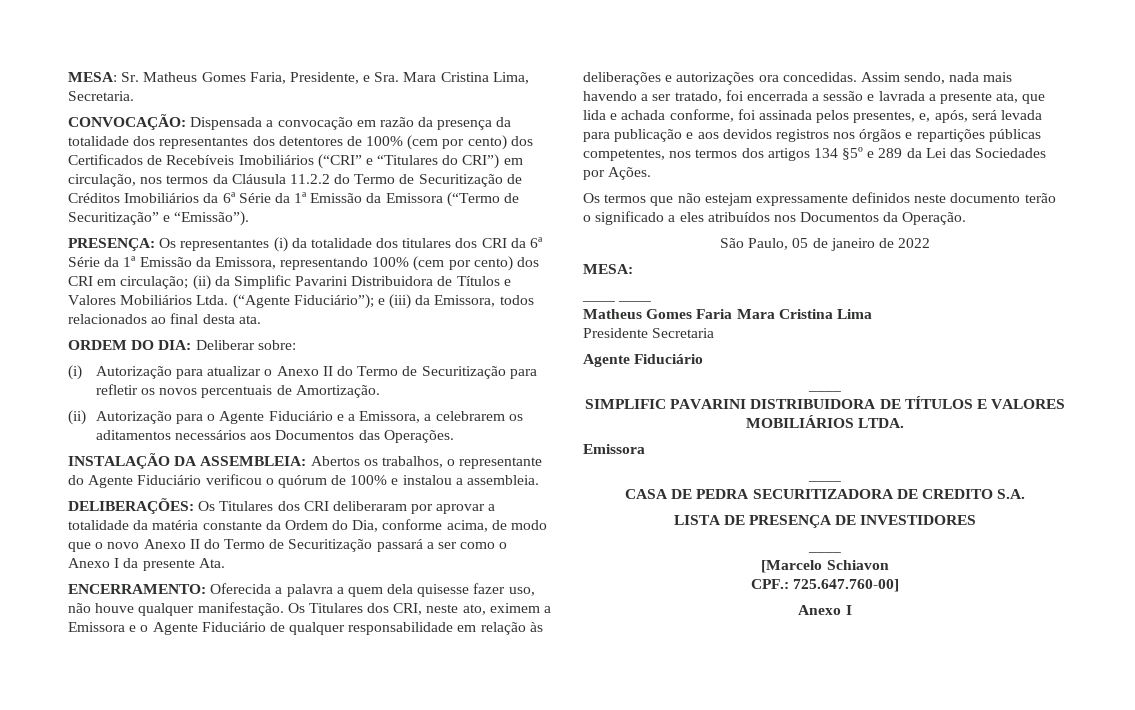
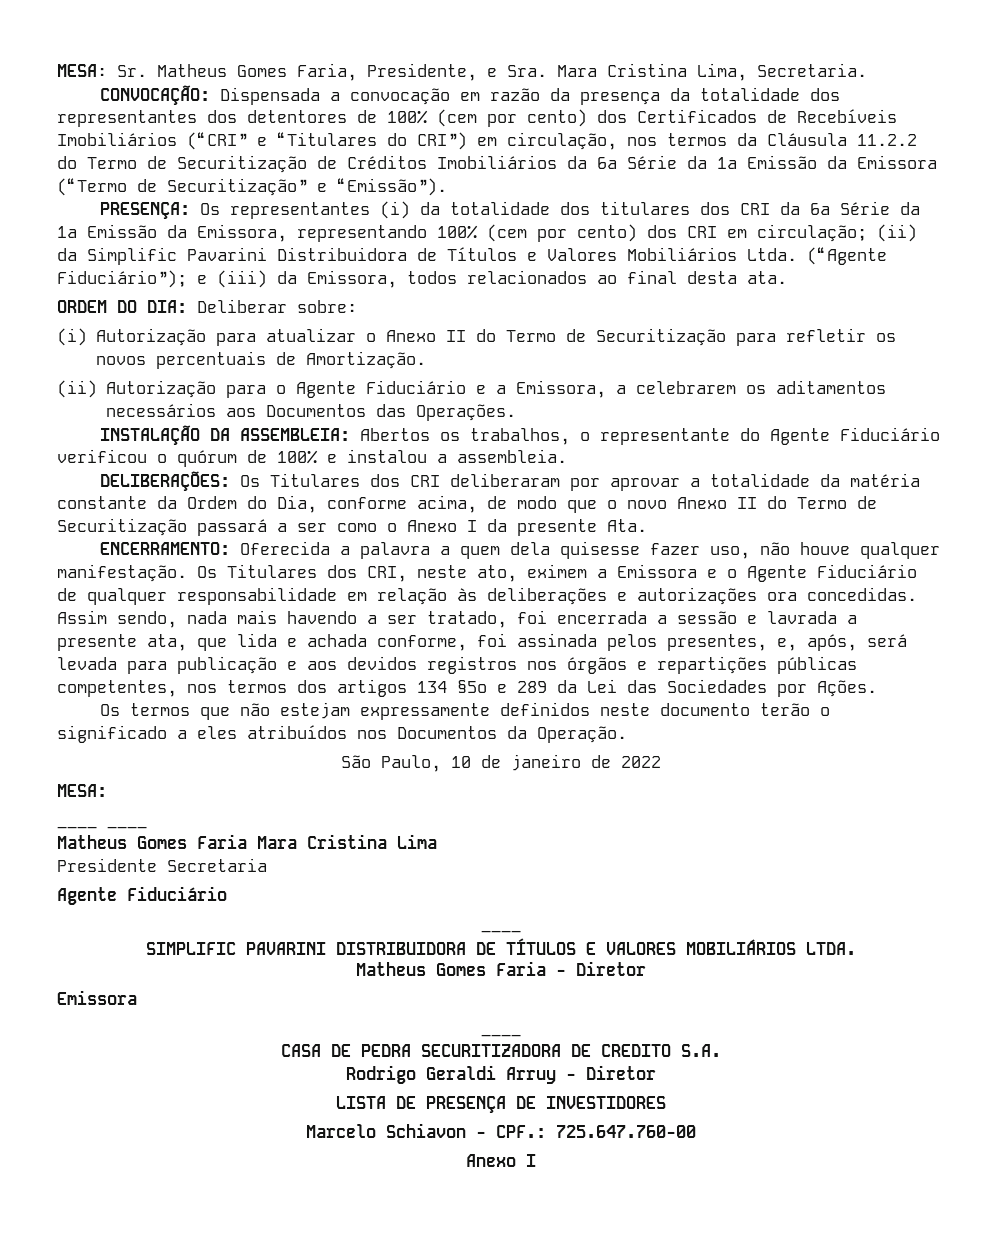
[792,238,809,248] 05 -> [450,756,471,768] 10
(905, 423) none -> [355,961,646,976] // Matheus Gomes Faria - Diretor
(1026, 494) none -> [345,1065,656,1084] // Rodrigo Geraldi Arruy - Diretor
[808,551,841,553] [761,560,823,573] ____ // [Marcelo -> [305,1124,376,1138] Marcelo
[750,579,900,592] // CPF.: 725.647.760-00] -> [475,1125,696,1138] - CPF.: 725.647.760-00

